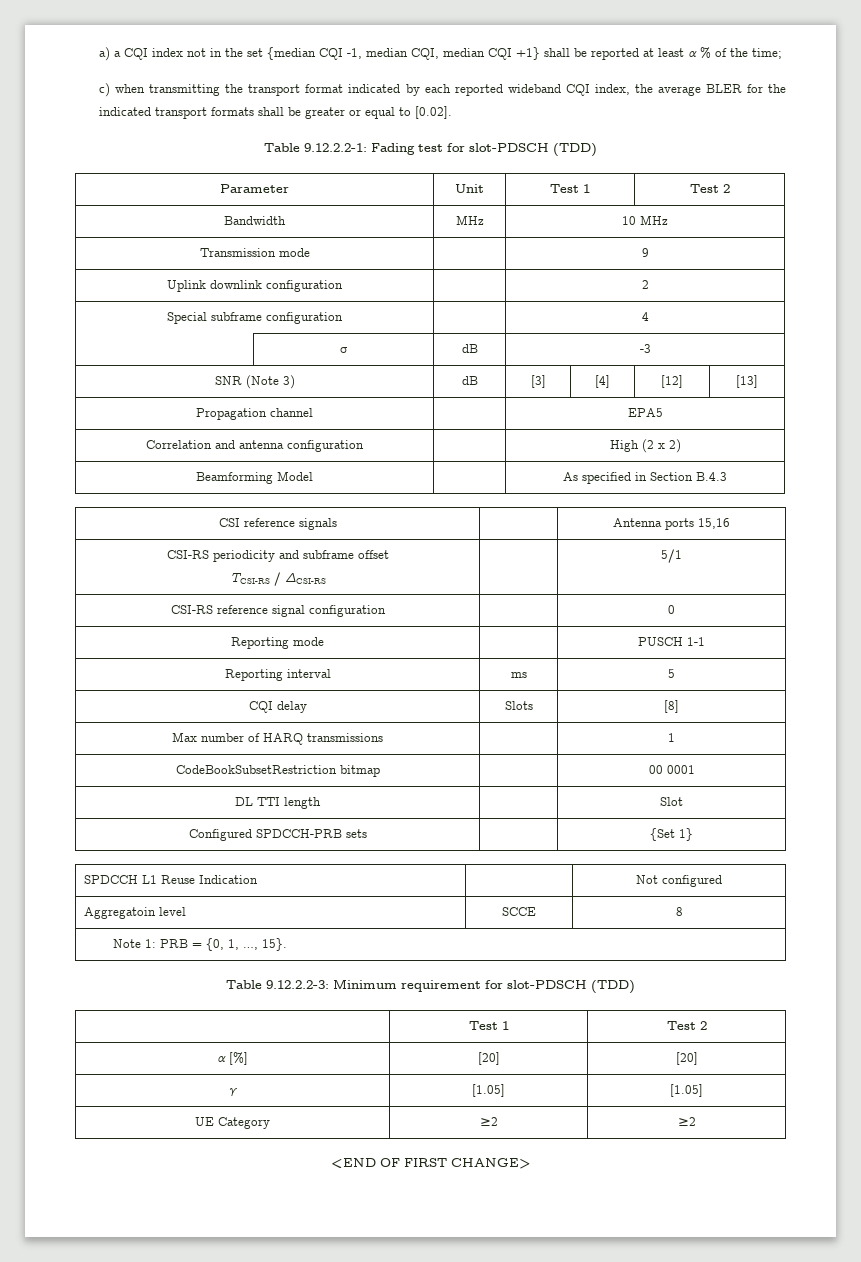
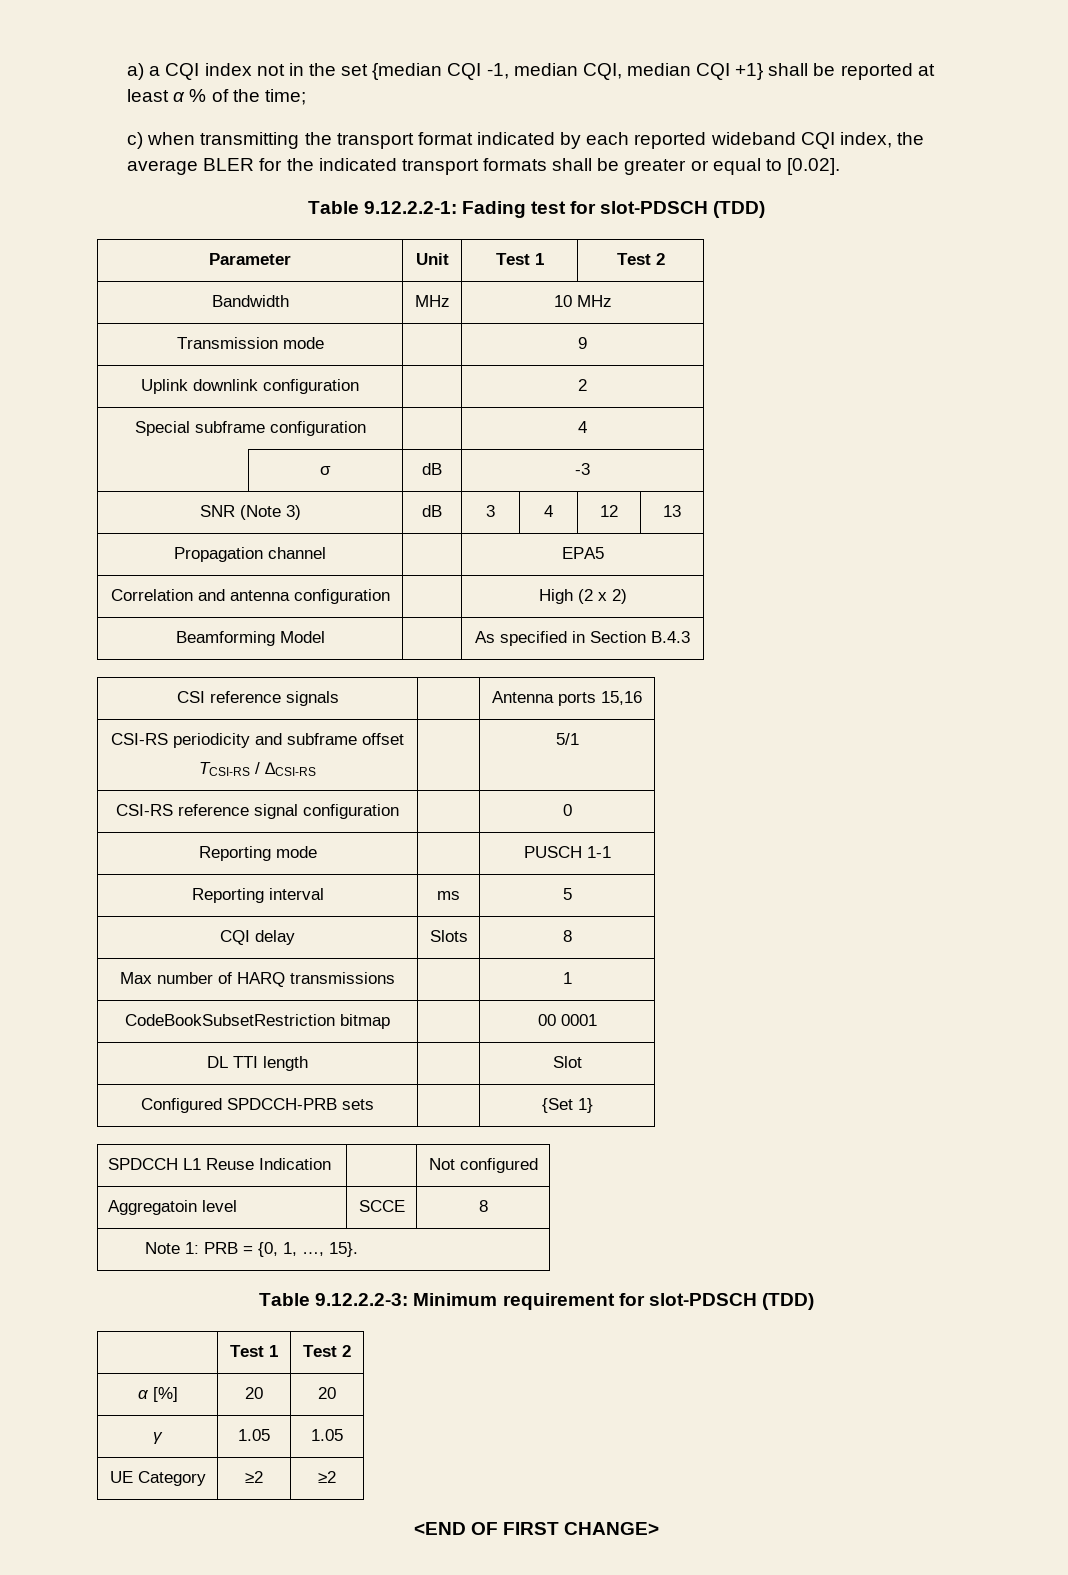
[530,375,546,388] [595,375,610,388] [661,375,683,388] [736,375,758,388] [3] | [4] | [12] | [13] -> [486,505,495,517] [544,505,553,517] [600,505,618,517] [663,505,681,517] 3 | 4 | 12 | 13
[664,700,679,713] [8] -> [562,930,572,942] 8
[477,1052,500,1065] [675,1052,698,1065] [20] | [20] -> [245,1387,263,1399] [318,1387,336,1399] 20 | 20
[472,1084,505,1097] [670,1084,703,1097] [1.05] | [1.05] -> [238,1429,270,1441] [311,1429,343,1441] 1.05 | 1.05

